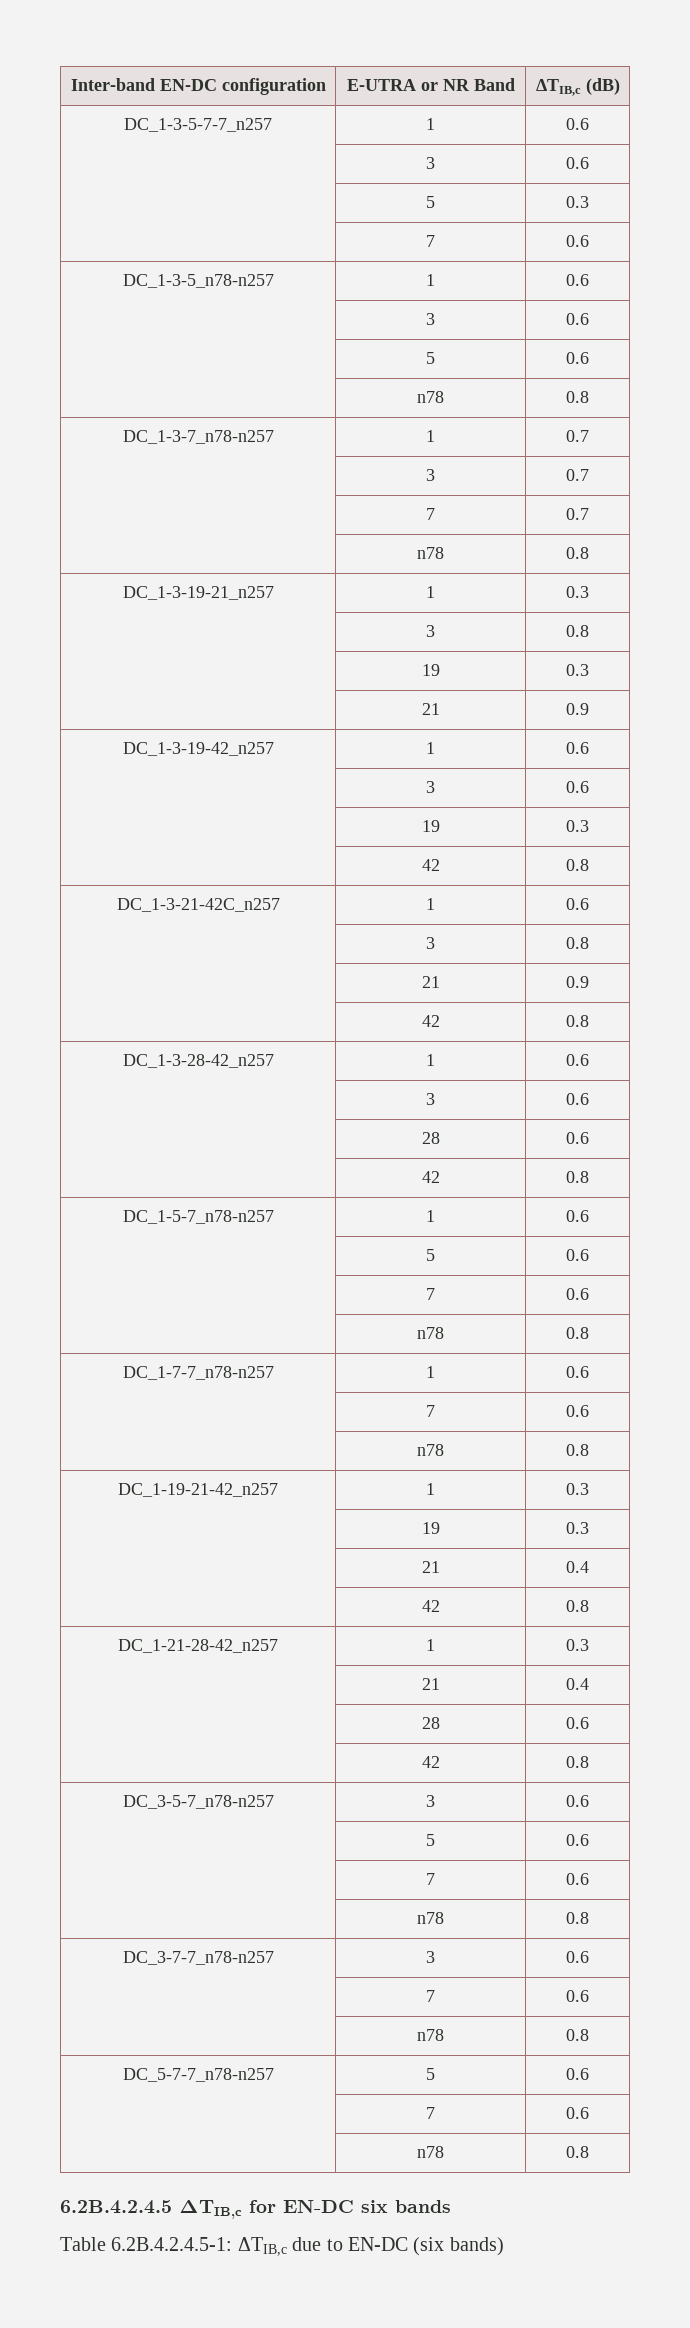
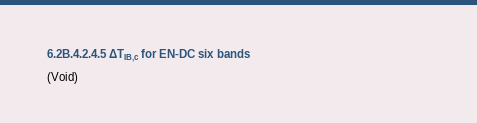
[70,78,326,95] [346,78,515,91] [535,78,620,96] [124,118,272,132] [426,118,435,130] [566,118,589,130] [426,157,435,169] [566,157,589,169] [426,196,435,208] [566,196,589,208] [426,235,435,247] [566,235,589,247] [122,274,274,288] [426,274,435,286] [566,274,589,286] [426,313,435,325] [566,313,589,325] [426,352,435,364] [566,352,589,364] [417,391,444,403] [566,391,589,403] [122,430,274,444] [426,430,435,442] [566,430,589,442] [426,469,435,481] [566,469,589,481] [426,508,435,520] [566,508,589,520] [417,547,444,559] [566,547,589,559] [122,586,274,600] [426,586,435,598] [566,586,589,598] [426,625,435,637] [566,625,589,637] [421,664,440,676] [566,664,589,676] [421,703,440,715] [566,703,589,715] [122,742,274,756] [426,742,435,754] [566,742,589,754] [426,781,435,793] [566,781,589,793] [421,820,440,832] [566,820,589,832] [421,859,440,871] [566,859,589,871] [116,898,280,912] [426,898,435,910] [566,898,589,910] [426,937,435,949] [566,937,589,949] [421,976,440,988] [566,976,589,988] [421,1015,440,1027] [566,1015,589,1027] [122,1054,274,1068] [426,1054,435,1066] [566,1054,589,1066] [426,1093,435,1105] [566,1093,589,1105] [421,1132,440,1144] [566,1132,589,1144] [421,1171,440,1183] [566,1171,589,1183] [122,1210,274,1224] [426,1210,435,1222] [566,1210,589,1222] [426,1249,435,1261] [566,1249,589,1261] [426,1288,435,1300] [566,1288,589,1300] [417,1327,444,1339] [566,1327,589,1339] [122,1366,274,1380] [426,1366,435,1378] [566,1366,589,1378] [426,1405,435,1417] [566,1405,589,1417] [417,1444,444,1456] [566,1444,589,1456] [118,1483,278,1497] [426,1483,435,1495] [566,1483,589,1495] [421,1522,440,1534] [566,1522,589,1534] [421,1561,440,1573] [566,1561,589,1573] [421,1600,440,1612] [566,1600,589,1612] [118,1639,278,1653] [426,1639,435,1651] [566,1639,589,1651] [421,1678,440,1690] [566,1678,589,1690] [421,1717,440,1729] [566,1717,589,1729] [421,1756,440,1768] [566,1756,589,1768] [122,1795,274,1809] [426,1795,435,1807] [566,1795,589,1807] [426,1834,435,1846] [566,1834,589,1846] [426,1873,435,1885] [566,1873,589,1885] [417,1912,444,1924] [566,1912,589,1924] [122,1951,274,1965] [426,1951,435,1963] [566,1951,589,1963] [426,1990,435,2002] [566,1990,589,2002] [417,2029,444,2041] [566,2029,589,2041] [122,2068,274,2082] [426,2068,435,2080] [566,2068,589,2080] [426,2107,435,2119] [566,2107,589,2119] [417,2146,444,2158] [566,2146,589,2158] Inter-band EN-DC configuration | E-UTRA or NR Band | ΔTIB,c (dB) // DC_1-3-5-7-7_n257 | 1 | 0.6 // | 3 | 0.6 // | 5 | 0.3 // | 7 | 0.6 // DC_1-3-5_n78-n257 | 1 | 0.6 // | 3 | 0.6 // | 5 | 0.6 // | n78 | 0.8 // DC_1-3-7_n78-n257 | 1 | 0.7 // | 3 | 0.7 // | 7 | 0.7 // | n78 | 0.8 // DC_1-3-19-21_n257 | 1 | 0.3 // | 3 | 0.8 // | 19 | 0.3 // | 21 | 0.9 // DC_1-3-19-42_n257 | 1 | 0.6 // | 3 | 0.6 // | 19 | 0.3 // | 42 | 0.8 // DC_1-3-21-42C_n257 | 1 | 0.6 // | 3 | 0.8 // | 21 | 0.9 // | 42 | 0.8 // DC_1-3-28-42_n257 | 1 | 0.6 // | 3 | 0.6 // | 28 | 0.6 // | 42 | 0.8 // DC_1-5-7_n78-n257 | 1 | 0.6 // | 5 | 0.6 // | 7 | 0.6 // | n78 | 0.8 // DC_1-7-7_n78-n257 | 1 | 0.6 // | 7 | 0.6 // | n78 | 0.8 // DC_1-19-21-42_n257 | 1 | 0.3 // | 19 | 0.3 // | 21 | 0.4 // | 42 | 0.8 // DC_1-21-28-42_n257 | 1 | 0.3 // | 21 | 0.4 // | 28 | 0.6 // | 42 | 0.8 // DC_3-5-7_n78-n257 | 3 | 0.6 // | 5 | 0.6 // | 7 | 0.6 // | n78 | 0.8 // DC_3-7-7_n78-n257 | 3 | 0.6 // | 7 | 0.6 // | n78 | 0.8 // DC_5-7-7_n78-n257 | 5 | 0.6 // | 7 | 0.6 // | n78 | 0.8 // -> (47, 53) none
[60,2237,504,2256] Table 6.2B.4.2.4.5-1: ΔTIB,c due to EN-DC (six bands) -> [47,72,78,84] (Void)

